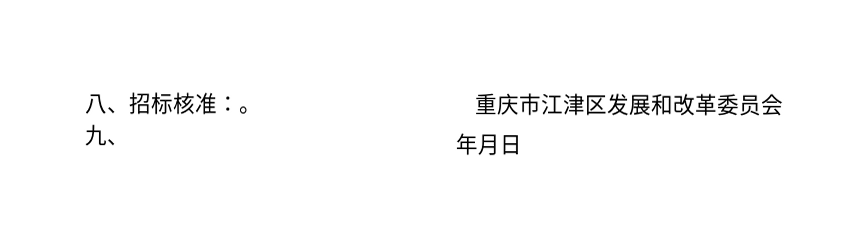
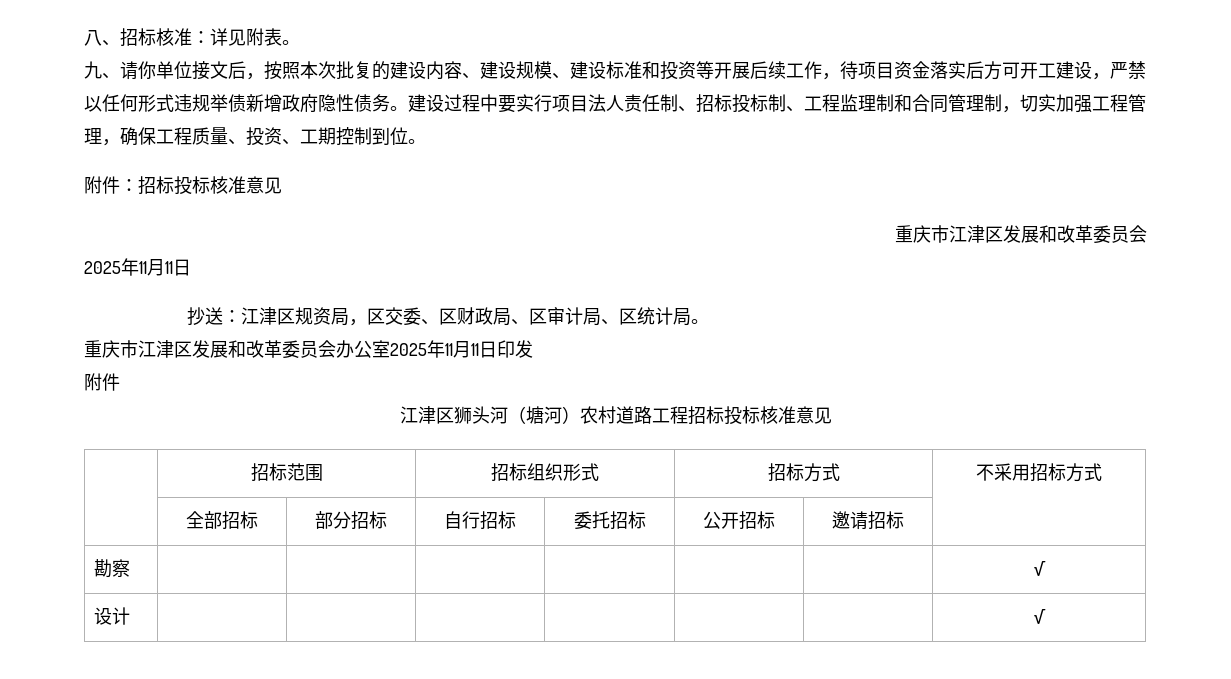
(240, 104) none -> [210,28,282,46] 详见附表
(129, 142) none -> [120,61,1146,80] [84,94,1146,113] [84,127,426,146] [84,176,282,195] 请你单位接文后，按照本次批复的建设内容、建设规模、建设标准和投资等开展后续工作，待项目资金落实后方可开工建设，严禁以任何形式违规举债新增政府隐性债务。建设过程中要实行项目法人责任制、招标投标制、工程监理制和合同管理制，切实加强工程管理，确保工程质量、投资、工期控制到位。 // 附件：招标投标核准意见
[455,133,522,156] 年月日 -> [84,258,191,276] [187,307,710,326] [84,340,533,358] [84,373,120,391] [399,406,832,425] [250,463,323,481] [491,463,599,481] [767,463,840,482] [976,463,1102,482] [186,511,258,529] [315,511,387,529] [444,511,516,529] [573,511,646,529] [703,511,775,529] [832,511,904,530] [94,559,131,578] [1033,561,1046,576] [94,607,131,625] [1033,609,1046,624] 2025年11月11日 // 抄送：江津区规资局，区交委、区财政局、区审计局、区统计局。 // 重庆市江津区发展和改革委员会办公室2025年11月11日印发 // 附件 // 江津区狮头河（塘河）农村道路工程招标投标核准意见 // | 招标范围 | 招标组织形式 | 招标方式 | 不采用招标方式 // | 全部招标 | 部分招标 | 自行招标 | 委托招标 | 公开招标 | 邀请招标 | // 勘察 | | | | | | | √ // 设计 | | | | | | | √

